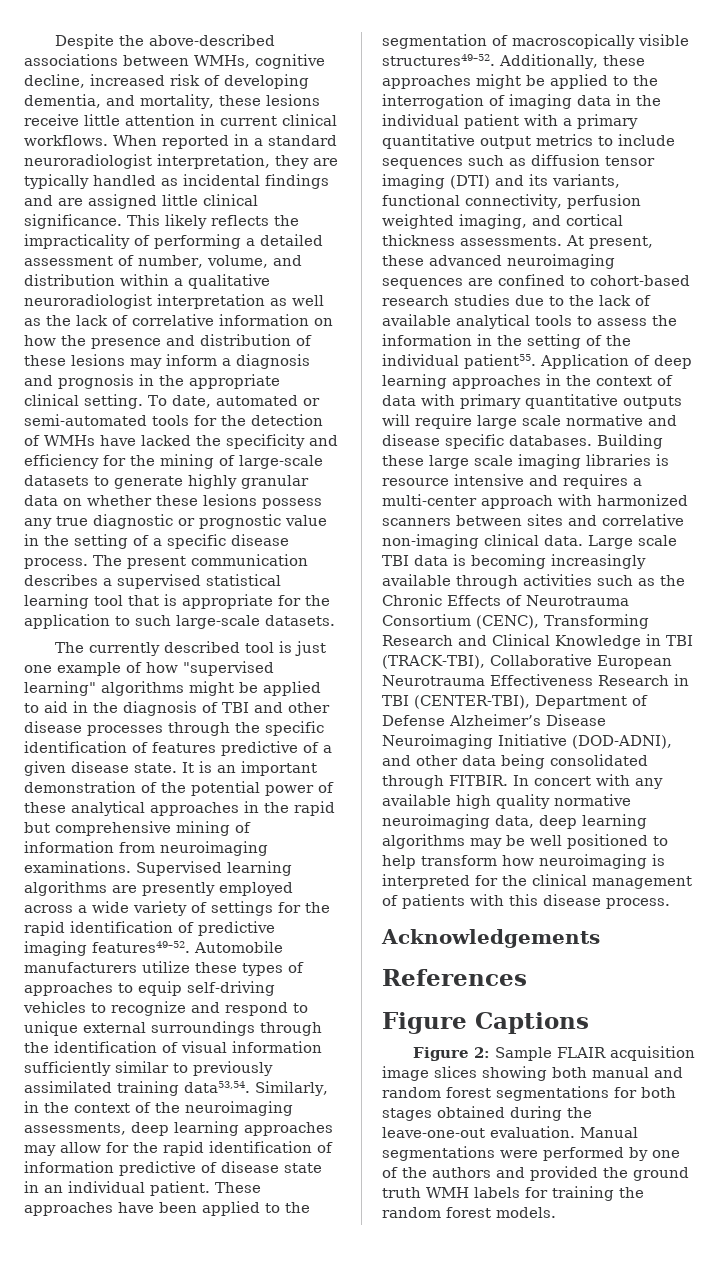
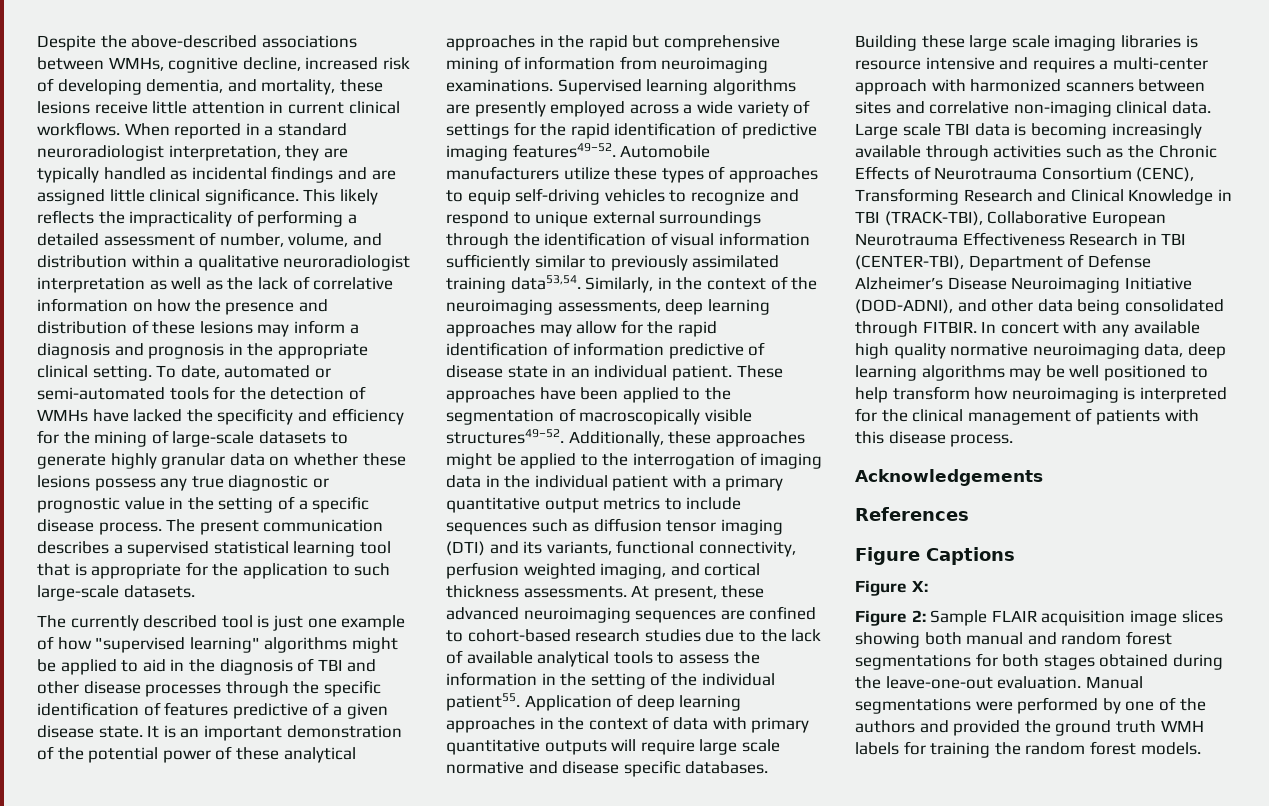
(589, 1023) none -> [855,580,928,596] // Figure X:

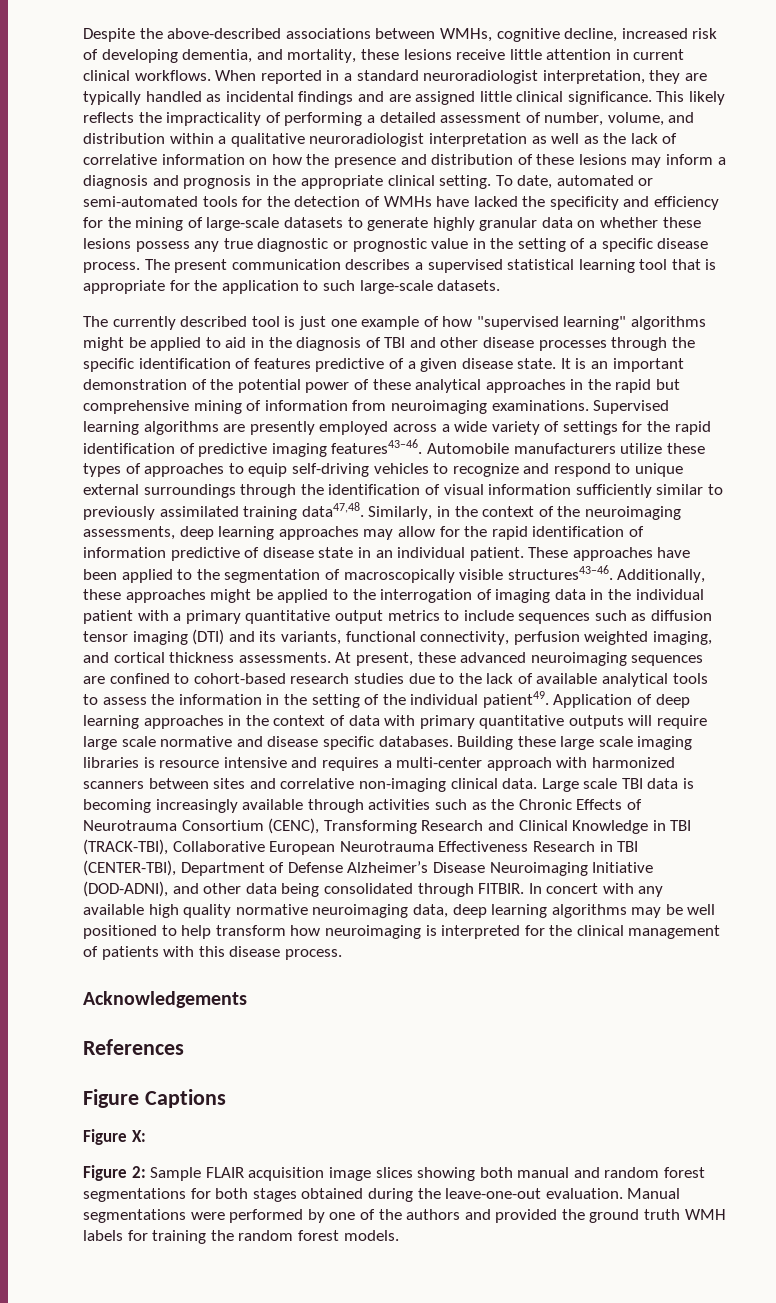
[512,143,616,158] features49–52. -> [331,439,423,454] features43–46.
[510,275,581,290] data53,54. -> [301,502,364,517] data47,48.
[446,429,564,444] structures49–52. -> [507,565,613,580] structures43–46.
[446,693,520,711] patient55. -> [482,691,549,708] patient49.

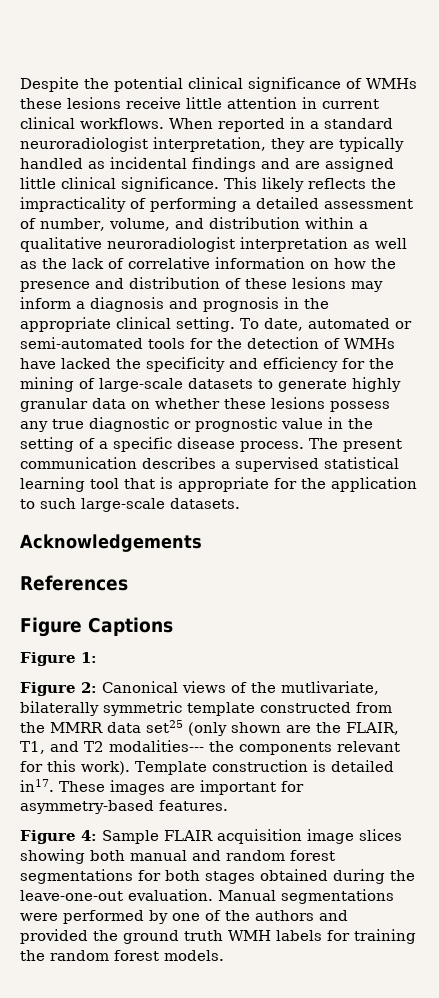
[167,28,718,42] [83,49,357,63] above-described associations between WMHs, cognitive decline, increased risk of developing dementia, and mortality, -> [114,77,417,92] potential clinical significance of WMHs
[83,316,707,330] [83,337,695,351] [83,358,684,372] [83,379,681,393] [83,400,670,414] [83,421,711,435] [83,439,705,457] [83,463,684,477] [83,484,723,498] [83,502,681,520] [83,526,644,540] [83,547,691,561] [83,565,706,583] [83,589,704,603] [83,610,713,624] [83,629,712,645] [83,652,704,666] [83,673,708,687] [83,691,690,708] [83,715,708,729] [83,736,693,750] [83,757,675,771] [83,778,695,792] [83,799,642,813] [83,818,692,834] [83,839,639,855] [83,860,654,876] [83,881,664,897] [83,904,716,918] [83,925,721,939] [83,946,342,960] // The currently described tool is just one example of how "supervised learning" algorithms might be applied to aid in the diagnosis of TBI and other disease processes through the specific identification of features predictive of a given disease state. It is an important demonstration of the potential power of these analytical approaches in the rapid but comprehensive mining of information from neuroimaging examinations. Supervised learning algorithms are presently employed across a wide variety of settings for the rapid identification of predictive imaging features43–46. Automobile manufacturers utilize these types of approaches to equip self-driving vehicles to recognize and respond to unique external surroundings through the identification of visual information sufficiently similar to previously assimilated training data47,48. Similarly, in the context of the neuroimaging assessments, deep learning approaches may allow for the rapid identification of information predictive of disease state in an individual patient. These approaches have been applied to the segmentation of macroscopically visible structures43–46. Additionally, these approaches might be applied to the interrogation of imaging data in the individual patient with a primary quantitative output metrics to include sequences such as diffusion tensor imaging (DTI) and its variants, functional connectivity, perfusion weighted imaging, and cortical thickness assessments. At present, these advanced neuroimaging sequences are confined to cohort-based research studies due to the lack of available analytical tools to assess the information in the setting of the individual patient49. Application of deep learning approaches in the context of data with primary quantitative outputs will require large scale normative and disease specific databases. Building these large scale imaging libraries is resource intensive and requires a multi-center approach with harmonized scanners between sites and correlative non-imaging clinical data. Large scale TBI data is becoming increasingly available through activities such as the Chronic Effects of Neurotrauma Consortium (CENC), Transforming Research and Clinical Knowledge in TBI (TRACK-TBI), Collaborative European Neurotrauma Effectiveness Research in TBI (CENTER-TBI), Department of Defense Alzheimer’s Disease Neuroimaging Initiative (DOD-ADNI), and other data being consolidated through FITBIR. In concert with any available high quality normative neuroimaging data, deep learning algorithms may be well positioned to help transform how neuroimaging is interpreted for the clinical management of patients with this disease process. -> (240, 503) none
[131,1130,146,1142] X: -> [81,652,97,663] 1:
(146, 1172) none -> [102,681,379,695] [20,701,392,716] [20,720,399,736] [20,740,400,755] [20,760,394,775] [20,779,304,795] [20,800,228,814] [20,830,97,844] Canonical views of the mutlivariate, bilaterally symmetric template constructed from the MMRR data set25 (only shown are the FLAIR, T1, and T2 modalities--- the components relevant for this work). Template construction is detailed in17. These images are important for asymmetry-based features. // Figure 4:

